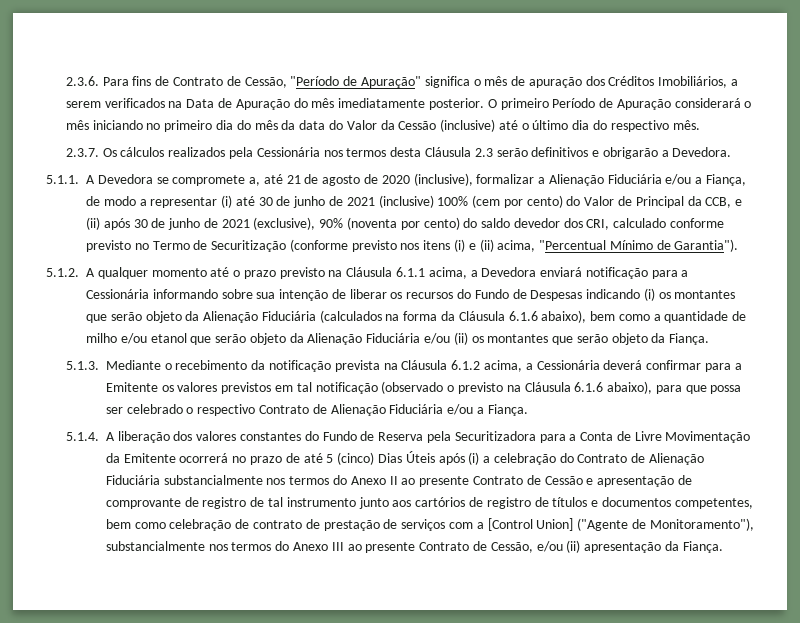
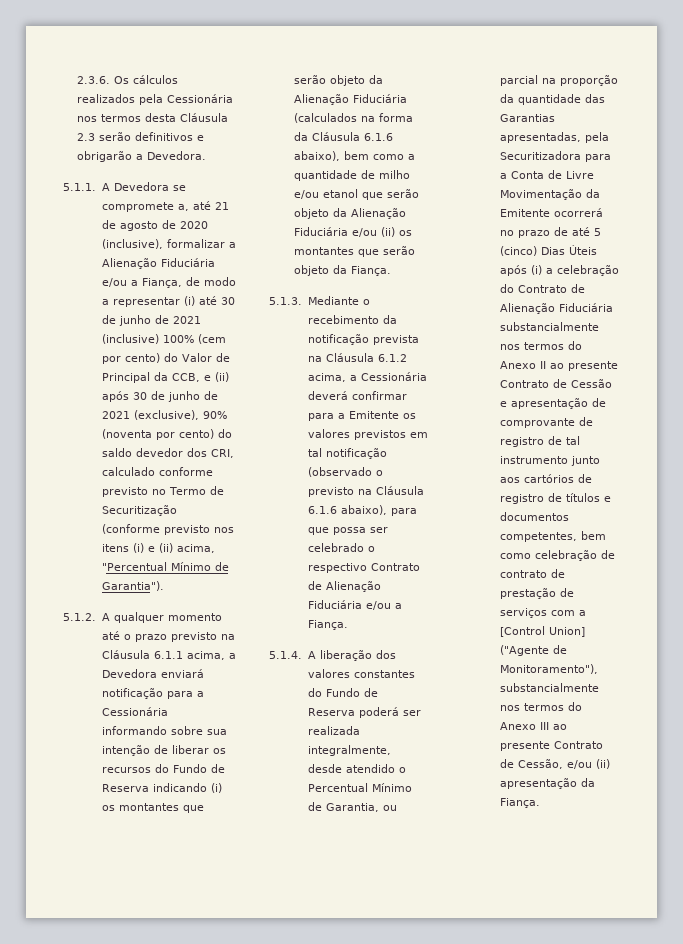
[102,76,738,88] [65,98,752,110] [65,119,700,132] [65,148,99,157] Para fins de Contrato de Cessão, "Período de Apuração" significa o mês de apuração dos Créditos Imobiliários, a serem verificados na Data de Apuração do mês imediatamente posterior. O primeiro Período de Apuração considerará o mês iniciando no primeiro dia do mês da data do Valor da Cessão (inclusive) até o último dia do respectivo mês. // 2.3.7. -> (111, 80) none
[530,290,583,301] Despesas -> [101,784,149,792] Reserva
(424, 436) none -> [358,707,421,718] [307,726,360,735] [307,745,391,756] [307,764,406,773] [307,783,412,792] [307,802,397,812] [499,75,618,86] [499,94,605,105] [499,114,555,122] [499,132,581,143] poderá ser realizada integralmente, desde atendido o Percentual Mínimo de Garantia, ou parcial na proporção da quantidade das Garantias apresentadas,

